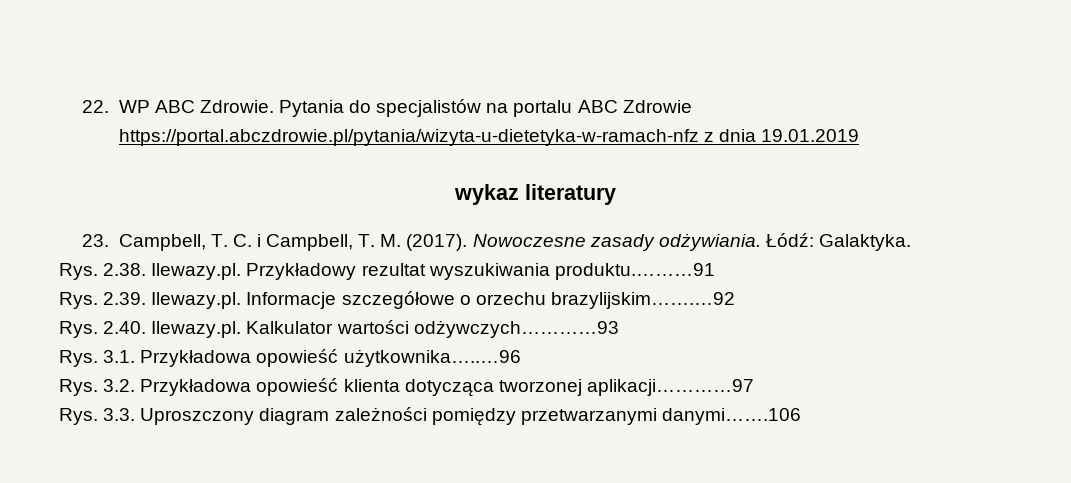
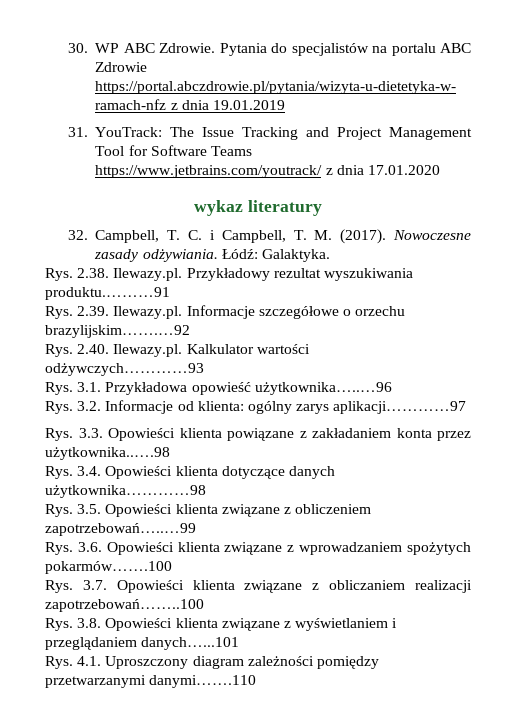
[82,100,110,113] 22. -> [67,43,88,53] 30.
(859, 135) none -> [67,127,472,140] [95,145,252,156] [95,165,440,178] // 31. YouTrack: The Issue Tracking and Project Management Tool for Software Teams https://www.jetbrains.com/youtrack/ z dnia 17.01.2020
[82,234,110,247] 23. -> [67,230,88,240] 32.
[140,378,754,397] [59,408,136,425] Przykładowa opowieść klienta dotycząca tworzonej aplikacji…………97 // Rys. 3.3. -> [105,400,467,414] [45,428,471,441] [45,447,170,460] [45,466,335,479] [45,485,206,498] [45,504,372,517] [45,523,196,536] [45,542,471,555] [45,561,172,574] [45,580,472,593] [45,599,204,612] [45,618,398,631] [45,637,240,650] [45,656,102,669] Informacje od klienta: ogólny zarys aplikacji…………97 // Rys. 3.3. Opowieści klienta powiązane z zakładaniem konta przez użytkownika..….98 // Rys. 3.4. Opowieści klienta dotyczące danych użytkownika…………98 // Rys. 3.5. Opowieści klienta związane z obliczeniem zapotrzebowań…..…99 // Rys. 3.6. Opowieści klienta związane z wprowadzaniem spożytych pokarmów…….100 // Rys. 3.7. Opowieści klienta związane z obliczaniem realizacji zapotrzebowań……..100 // Rys. 3.8. Opowieści klienta związane z wyświetlaniem i przeglądaniem danych…...101 // Rys. 4.1.
[661,408,801,425] danymi…….106 -> [149,675,257,688] danymi…….110

